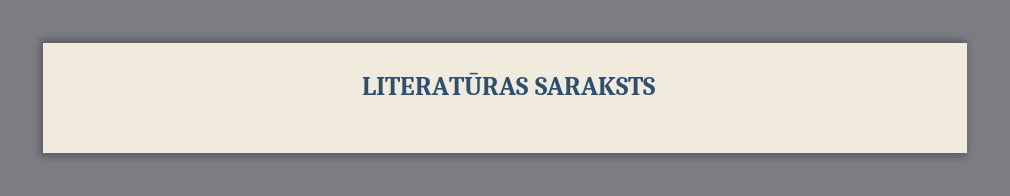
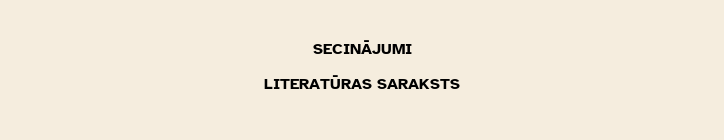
(362, 83) none -> [312,40,412,54] SECINĀJUMI //

